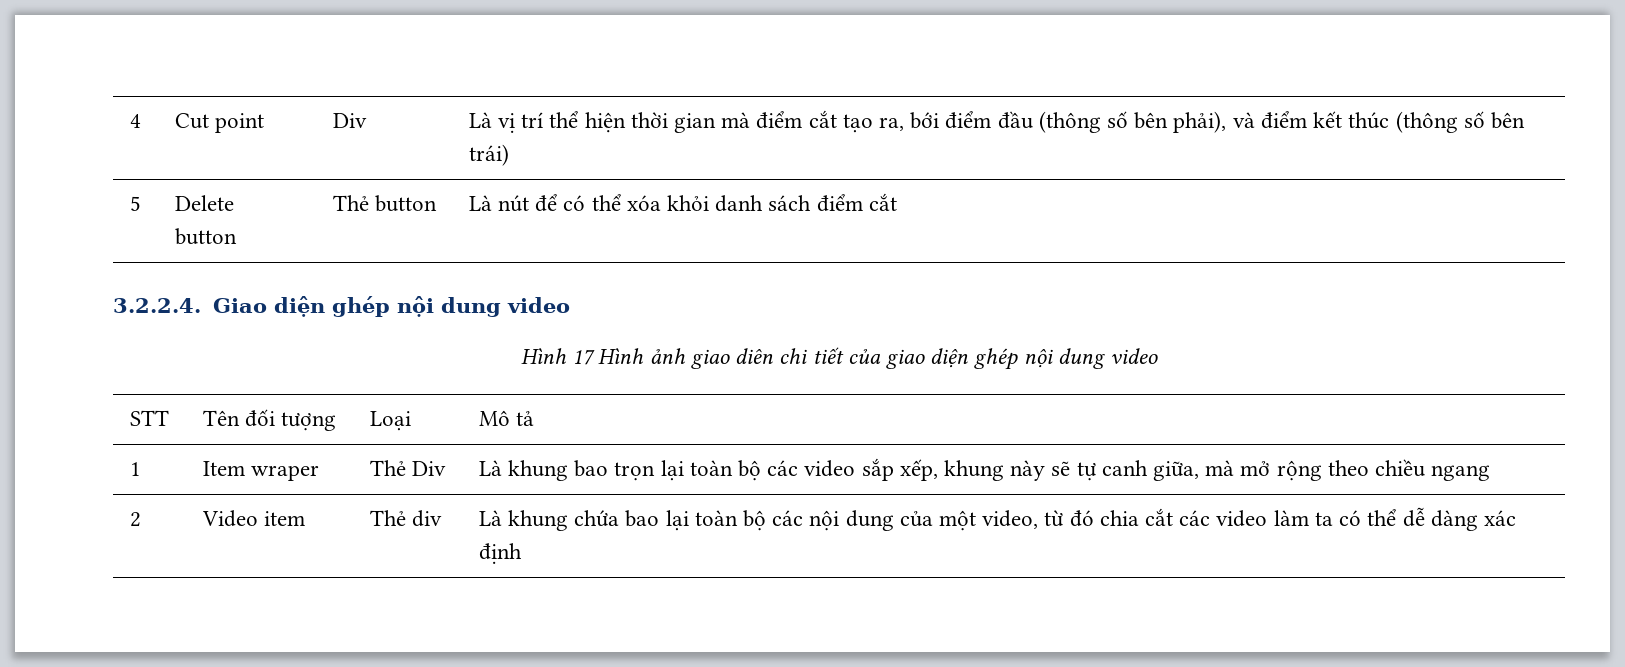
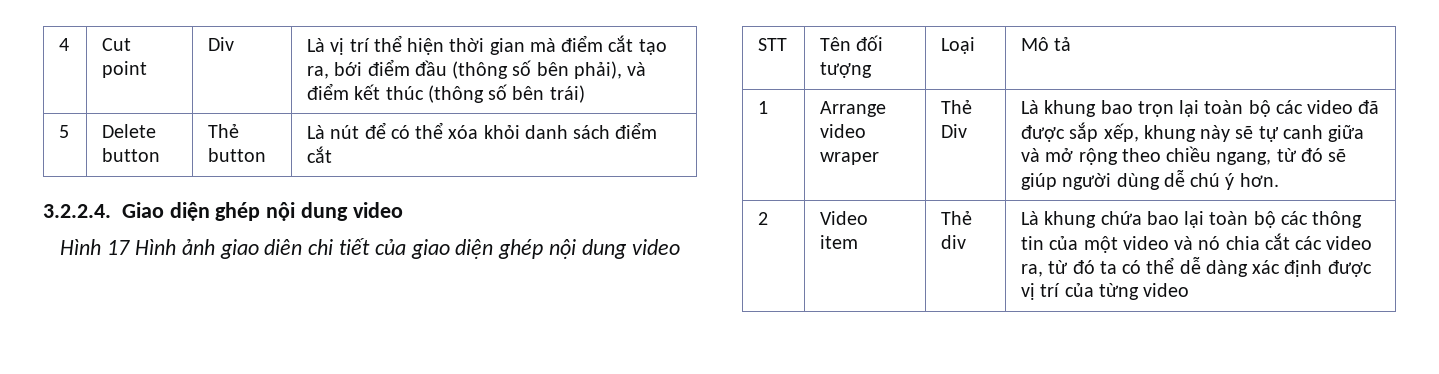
[202,461,245,476] Item -> [820,101,887,117] [820,124,867,138] Arrange video
(856, 468) none -> [1358,100,1380,114] [1021,125,1066,142] đã được
[1153,460,1235,481] giữa, mà -> [1328,125,1365,142] [1021,148,1041,162] giữa và
[1431,465,1491,481] ngang -> [1216,148,1347,165] [1021,170,1279,190] ngang, từ đó sẽ giúp người dùng dễ chú ý hơn.
[809,510,1094,531] nội dung của một video, từ đó -> [1312,211,1363,228] [1021,236,1221,253] thông tin của một video và nó
[1273,510,1309,526] làm -> [1021,260,1095,277] ra, từ đó
(522, 553) none -> [1327,260,1372,277] [1021,283,1190,300] được vị trí của từng video

